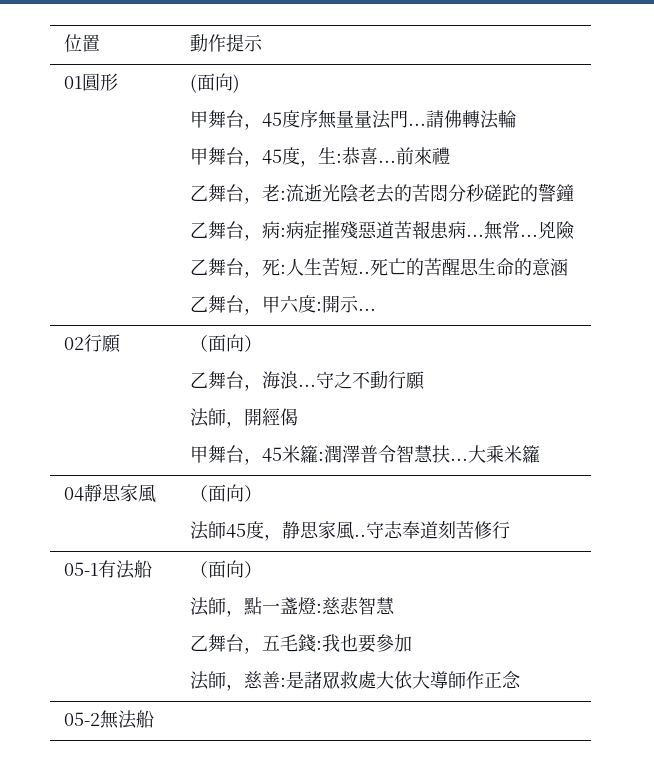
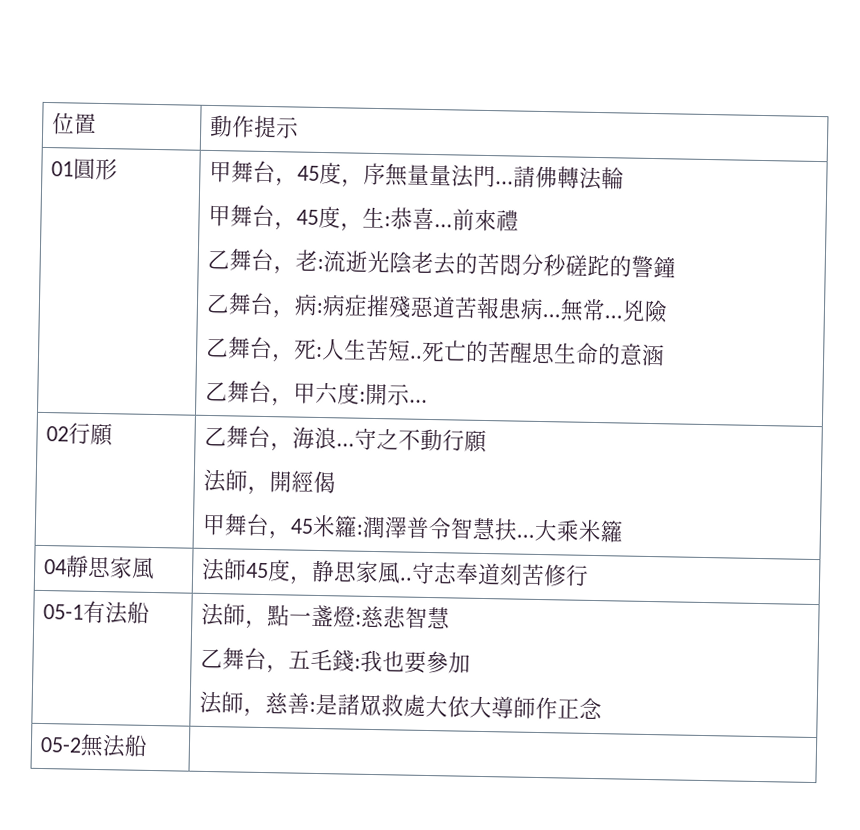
[190,73,241,93] [190,110,301,130] (面向) // 甲舞台，45度 -> [208,160,364,188] 甲舞台，45度，
[190,334,263,352] （面向） // -> (113, 434) none
[190,484,263,502] （面向） // -> (155, 568) none
[190,560,263,578] （面向） // -> (150, 612) none

